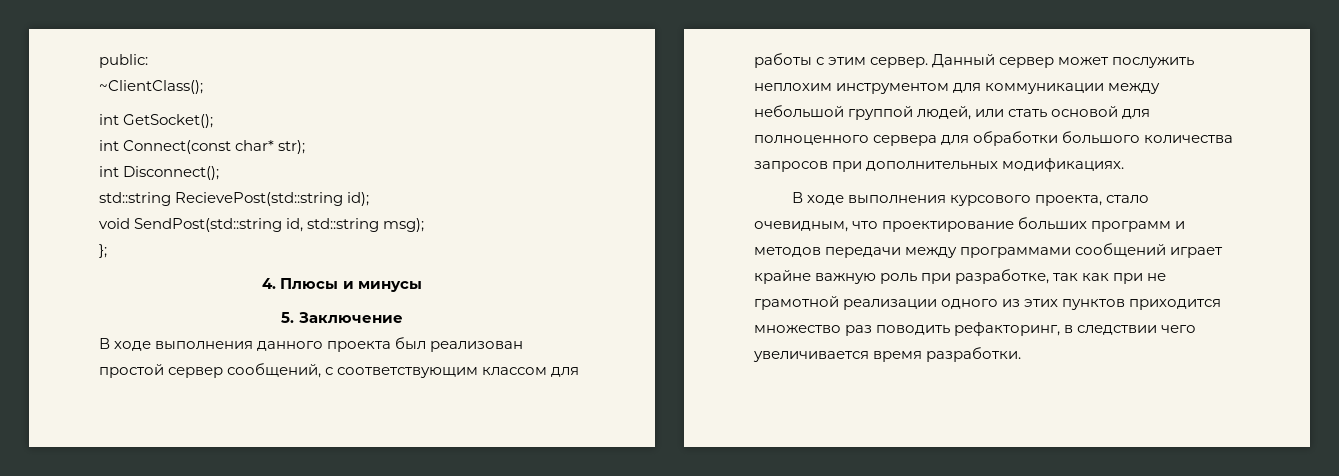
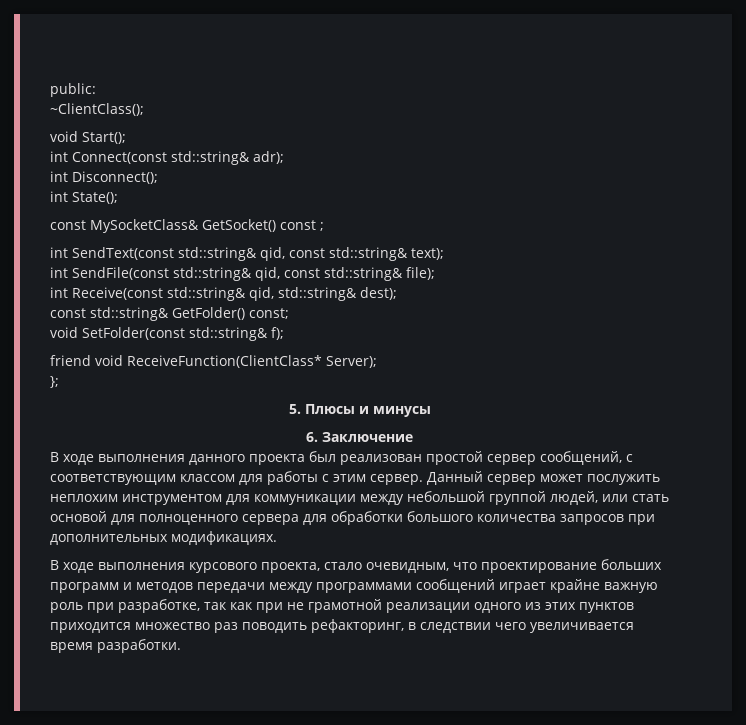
[99,114,214,128] int GetSocket(); -> [50,131,126,144] void Start();
[235,140,306,154] char* str); -> [171,151,284,165] std::string& adr);
[99,192,370,206] [99,218,425,232] std::string RecievePost(std::string id); // void SendPost(std::string id, std::string msg); -> [50,191,118,204] [50,219,324,233] [50,247,444,261] [50,267,435,281] [50,287,397,301] [50,307,289,321] [50,327,284,341] [50,355,377,368] int State(); // const MySocketClass& GetSocket() const ; // int SendText(const std::string& qid, const std::string& text); // int SendFile(const std::string& qid, const std::string& file); // int Receive(const std::string& qid, std::string& dest); // const std::string& GetFolder() const; // void SetFolder(const std::string& f); // friend void ReceiveFunction(ClientClass* Server);
[262,278,277,289] 4. -> [288,404,301,414] 5.
[281,312,295,323] 5. -> [306,432,318,442] 6.

